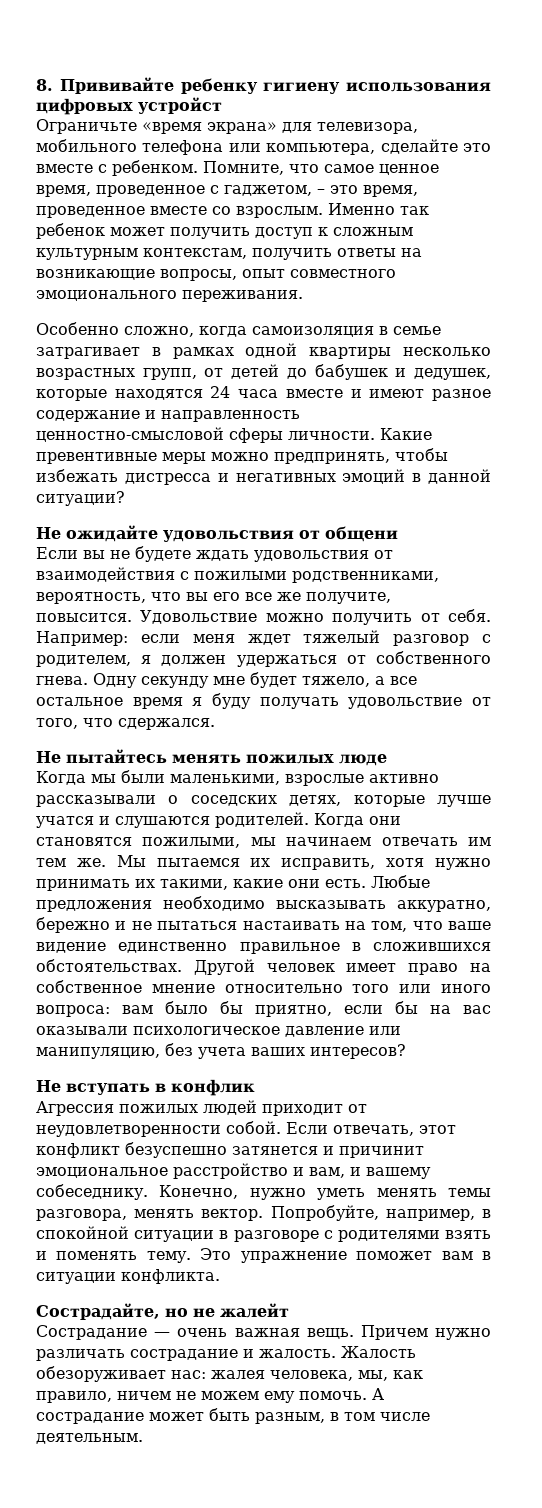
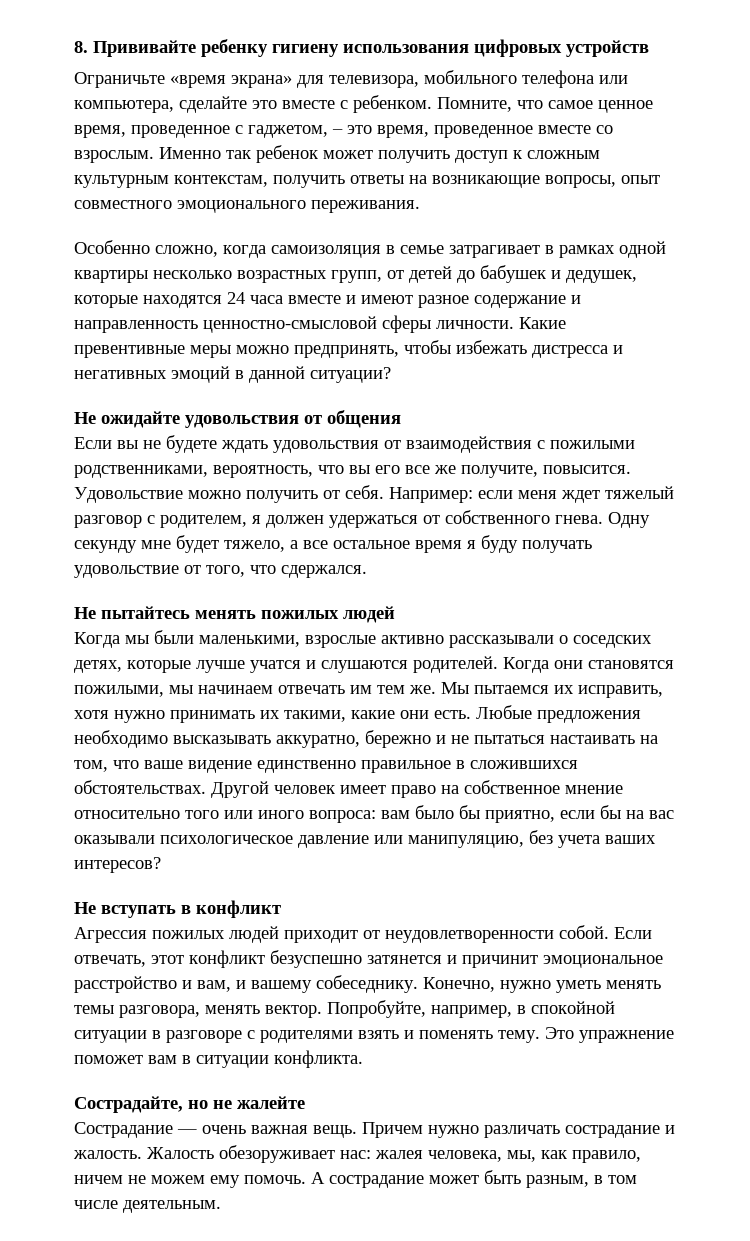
[138,97,222,114] устройст -> [566,40,649,57] устройств
[325,526,398,542] общени -> [327,410,401,428] общения
[339,754,387,766] люде -> [343,606,395,623] людей
[171,1079,255,1096] конфлик -> [196,900,281,918] конфликт
[220,1303,289,1318] жалейт -> [237,1096,305,1109] жалейте

